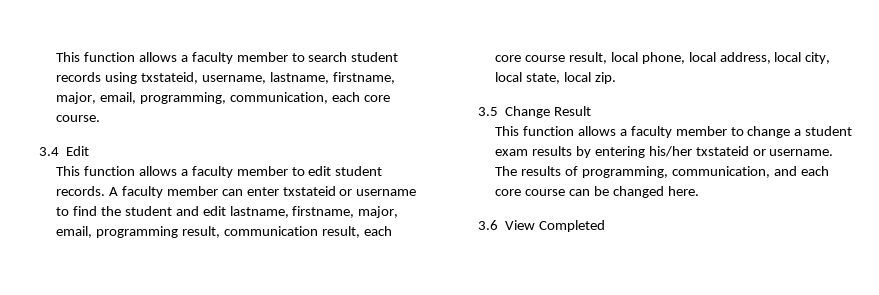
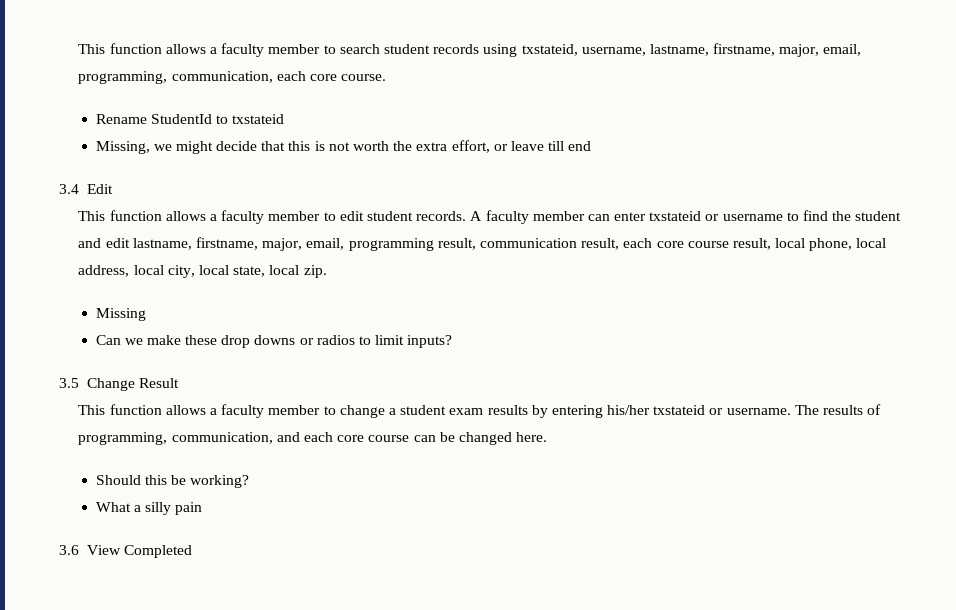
(101, 118) none -> [95,114,285,124] [95,140,592,154] // Rename StudentId to txstateid // Missing, we might decide that this is not worth the extra effort, or leave till end
(616, 78) none -> [95,308,146,321] [95,335,453,348] // Missing // Can we make these drop downs or radios to limit inputs?
(699, 191) none -> [95,475,250,488] [95,502,203,515] // Should this be working? // What a silly pain

